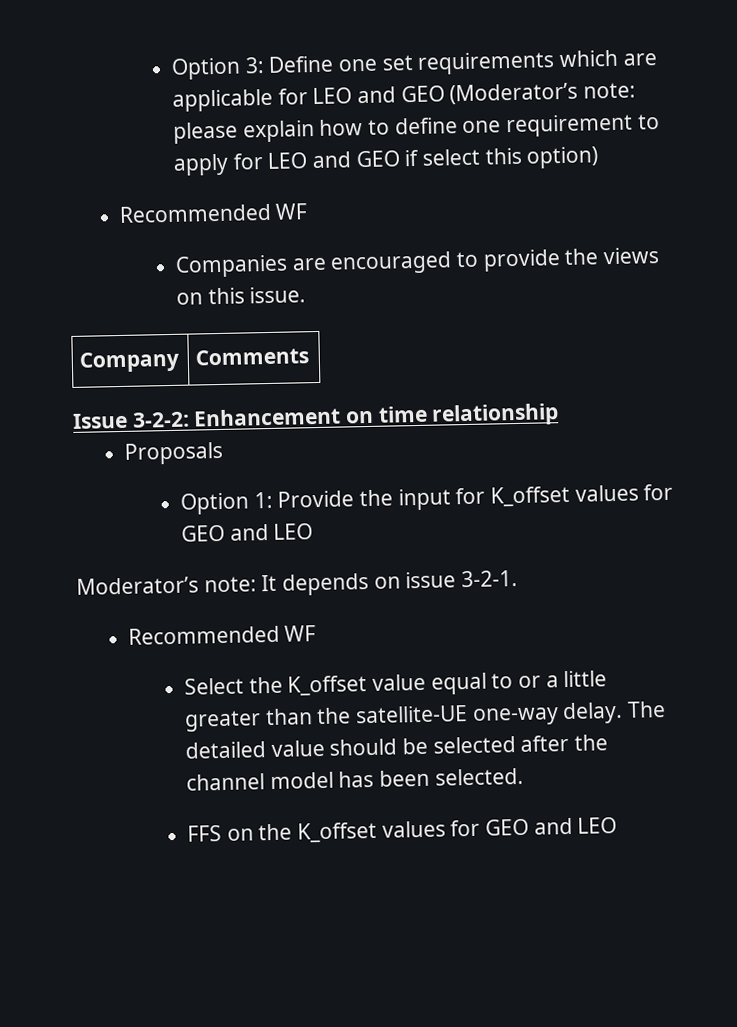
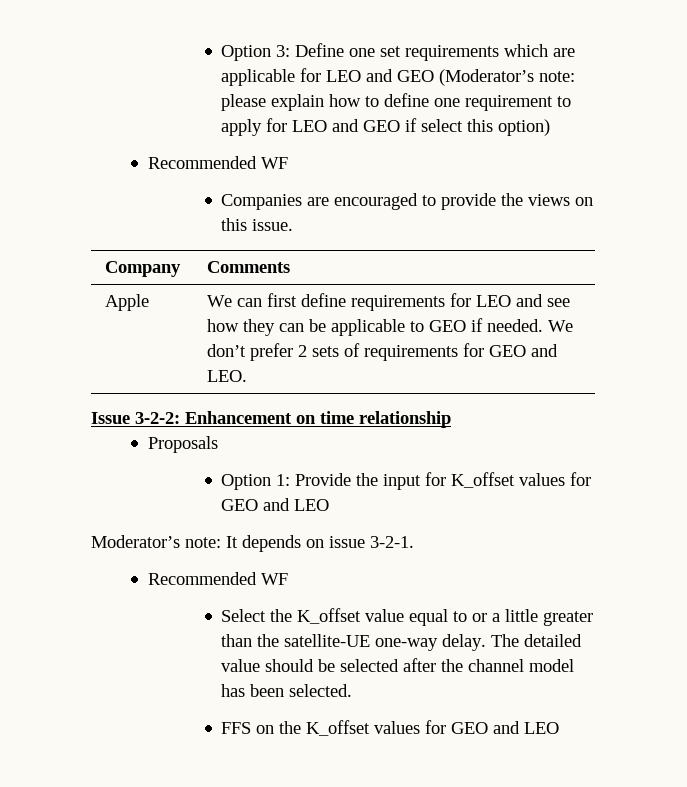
(310, 357) none -> [104,294,149,311] [206,293,570,311] [206,318,573,336] [206,343,558,361] [206,370,247,382] // Apple | We can first define requirements for LEO and see how they can be applicable to GEO if needed. We don’t prefer 2 sets of requirements for GEO and LEO.

